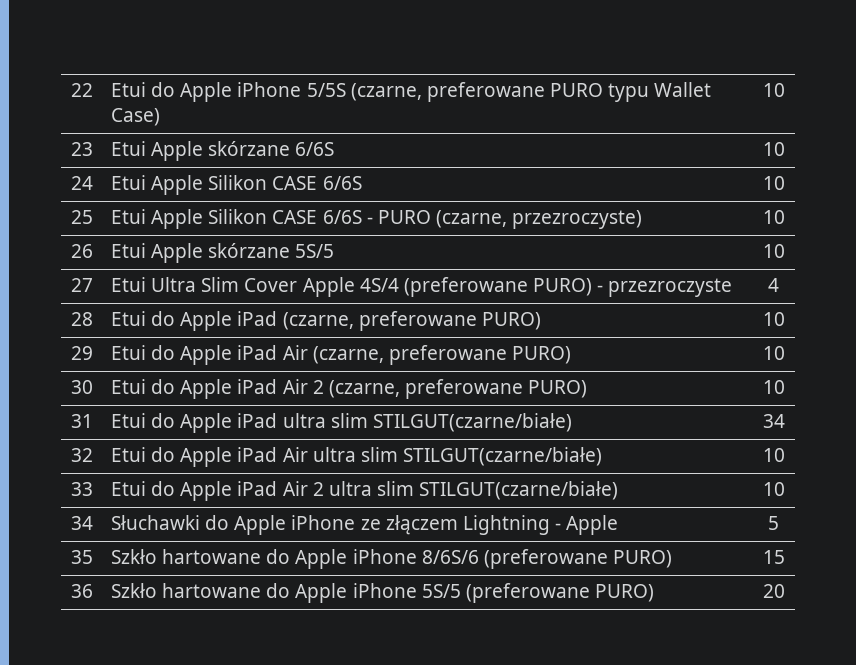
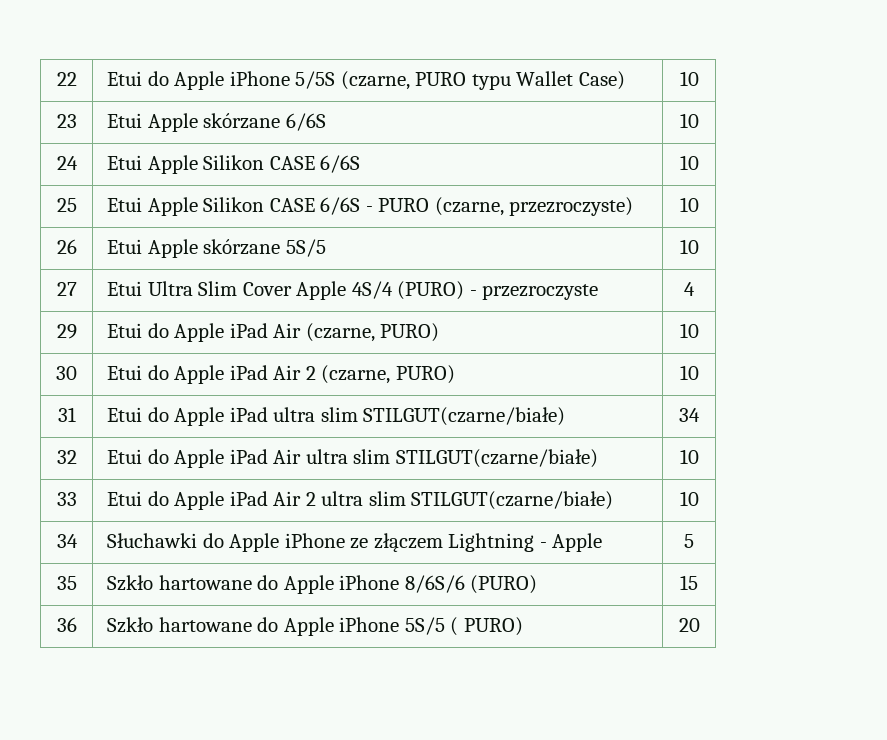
[426,82,545,102] preferowane -> (410, 80) none
[403,277,592,297] (preferowane PURO) -> [397,281,465,300] (PURO)
[71,312,93,326] [111,311,541,331] [762,312,785,326] // 28 | Etui do Apple iPad (czarne, preferowane PURO) | 10 -> (695, 289) none
[388,345,507,365] preferowane -> (375, 332) none
[404,379,523,399] preferowane -> (391, 374) none
[483,549,672,569] (preferowane PURO) -> [470,575,538,594] (PURO)
[465,583,590,603] (preferowane -> [450,617,459,636] (

